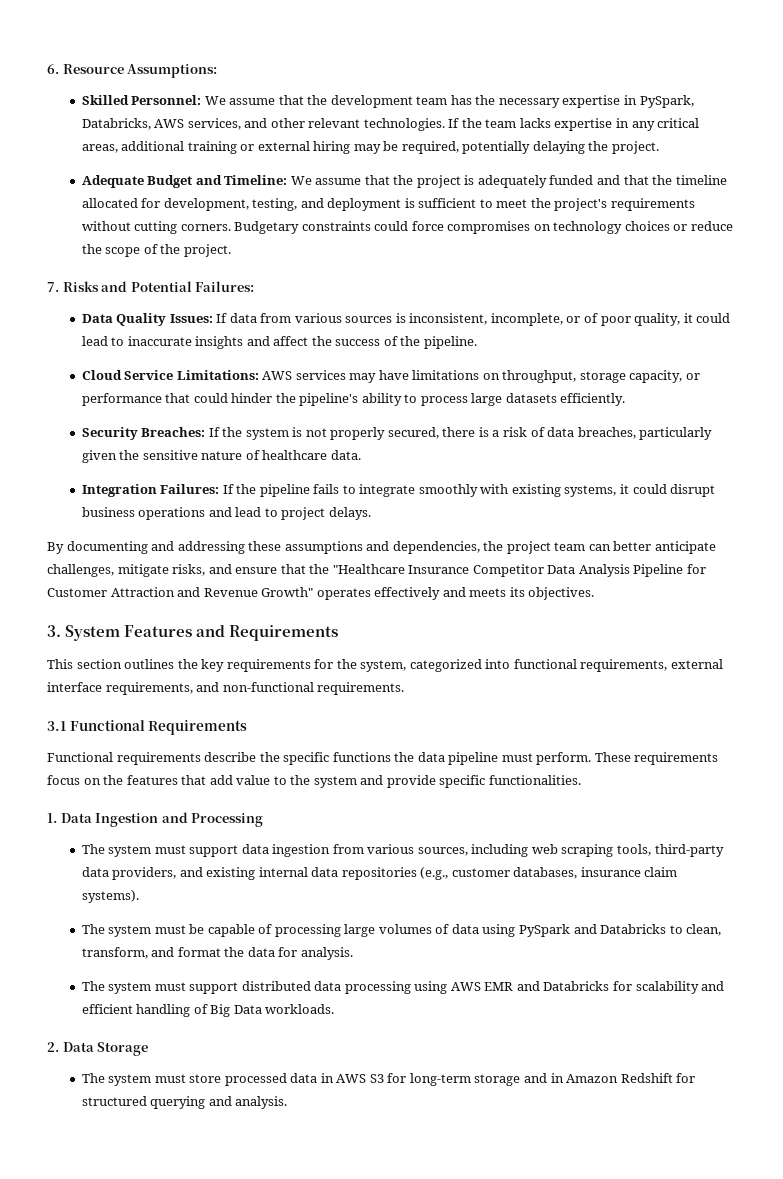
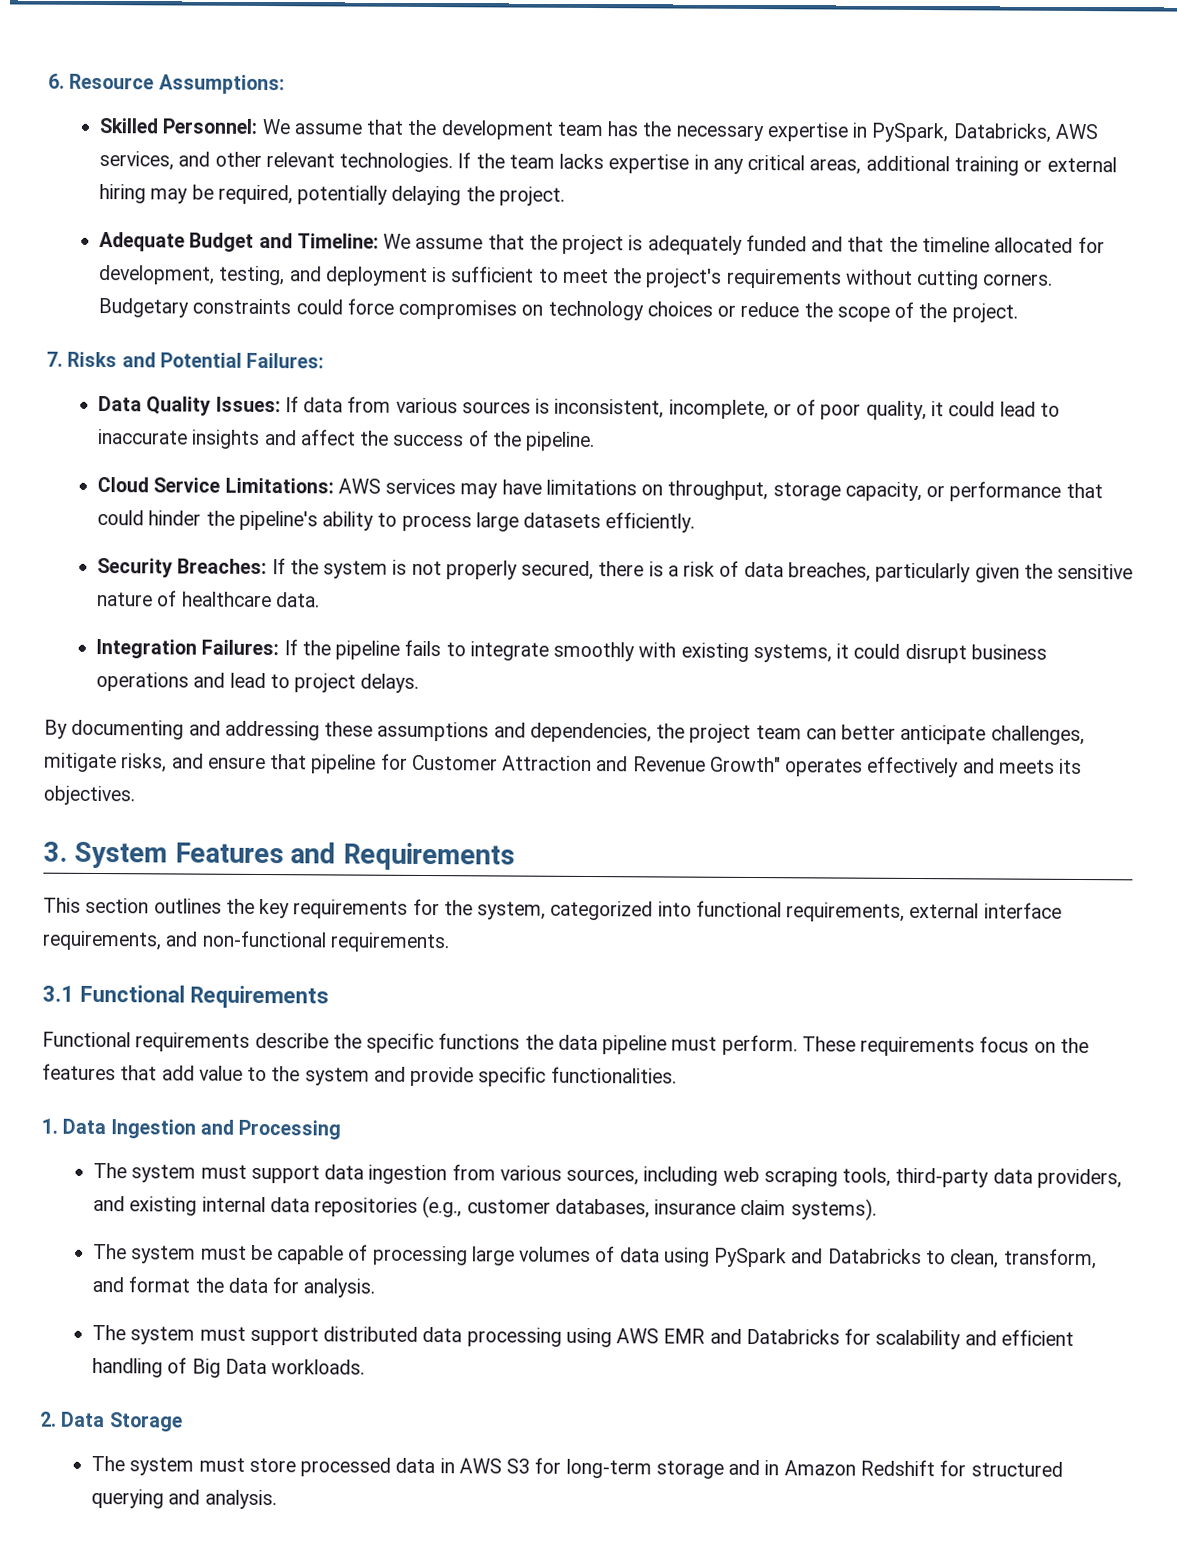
[309,564,684,577] the "Healthcare Insurance Competitor Data Analysis Pipeline -> [311,754,377,774] pipeline

